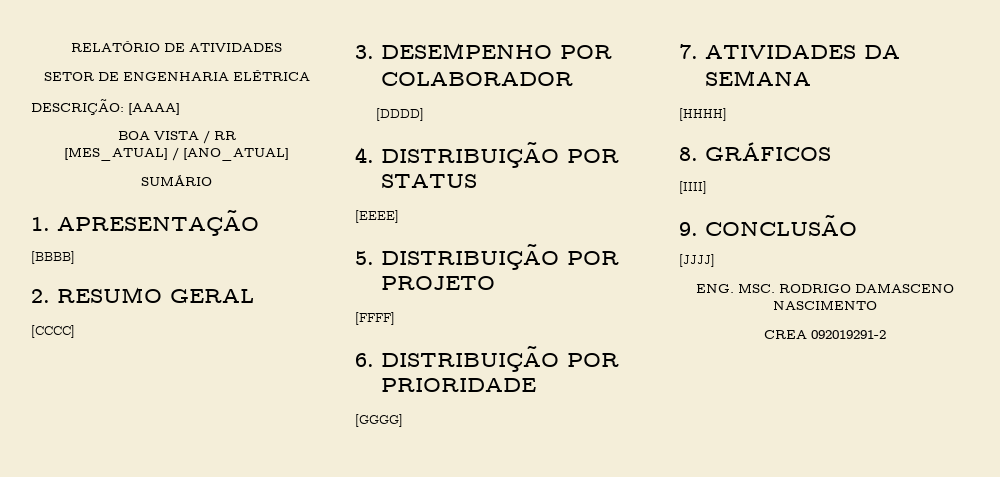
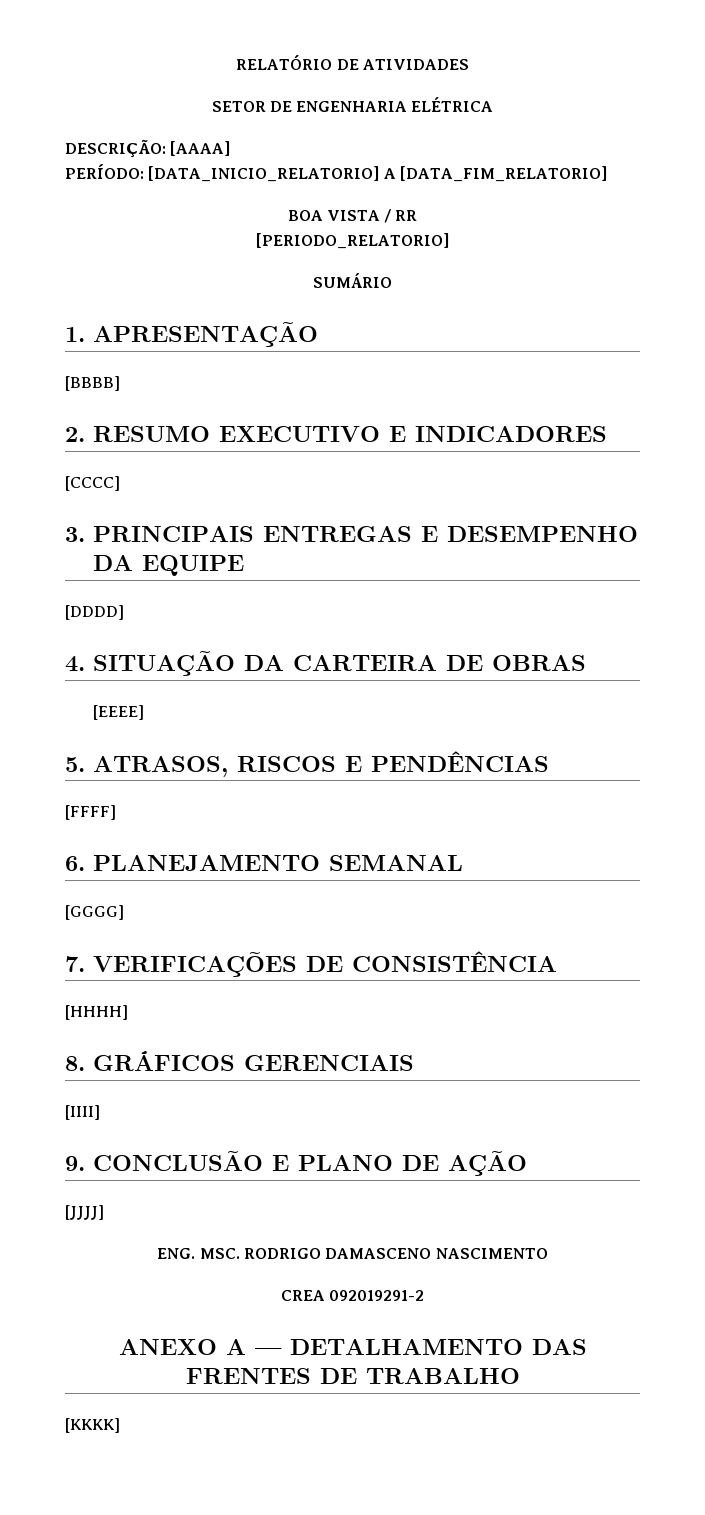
(180, 109) none -> [65,164,607,182] // PERÍODO: [DATA_INICIO_RELATORIO] A [DATA_FIM_RELATORIO]
[64,147,289,161] [MES_ATUAL] / [ANO_ATUAL] -> [256,233,449,249] [PERIODO_RELATORIO]
[169,289,254,303] GERAL -> [219,426,608,442] EXECUTIVO E INDICADORES
[380,43,612,59] [380,72,573,86] [375,108,424,121] [355,142,619,168] [380,174,477,188] [355,210,399,223] [355,244,619,270] [380,276,495,290] DESEMPENHO POR COLABORADOR // [DDDD] // 4. DISTRIBUIÇÃO POR STATUS // [EEEE] // 5. DISTRIBUIÇÃO POR PROJETO -> [93,526,639,542] [93,555,245,576] [65,605,124,620] [65,651,587,676] [93,705,145,720] [65,751,550,777] PRINCIPAIS ENTREGAS E DESEMPENHO DA EQUIPE // [DDDD] // 4. SITUAÇÃO DA CARTEIRA DE OBRAS // [EEEE] // 5. ATRASOS, RISCOS E PENDÊNCIAS
[380,346,619,372] [380,378,536,392] DISTRIBUIÇÃO POR PRIORIDADE -> [93,855,464,871] PLANEJAMENTO SEMANAL
[704,45,900,59] [704,70,811,86] ATIVIDADES DA SEMANA -> [93,951,558,977] VERIFICAÇÕES DE CONSISTÊNCIA
(831, 151) none -> [244,1055,415,1071] GERENCIAIS
(857, 225) none -> [272,1151,528,1176] E PLANO DE AÇÃO
(886, 334) none -> [118,1339,587,1355] [185,1368,520,1384] [65,1418,120,1433] // ANEXO A — DETALHAMENTO DAS FRENTES DE TRABALHO // [KKKK]

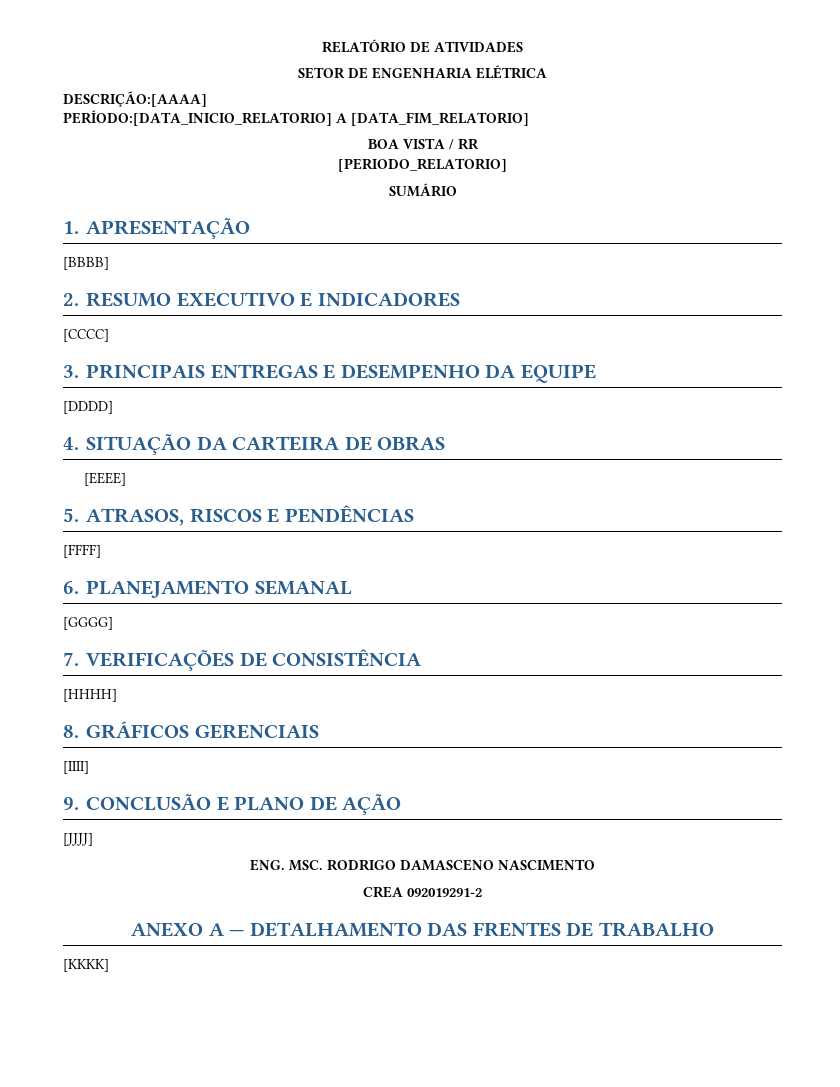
[65,139,231,158] [65,164,380,182] DESCRIÇÃO: [AAAA] // PERÍODO: [DATA_INICIO_RELATORIO] -> [63,91,207,107] [63,110,332,126] DESCRIÇÃO:[AAAA] // PERÍODO:[DATA_INICIO_RELATORIO]

